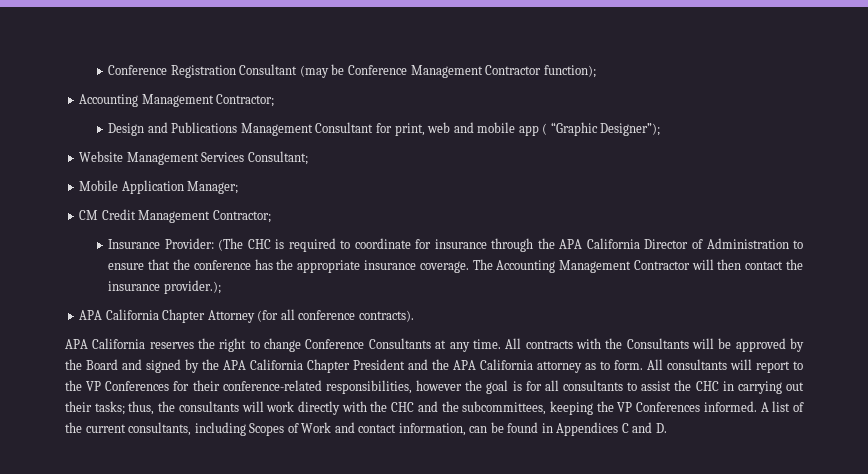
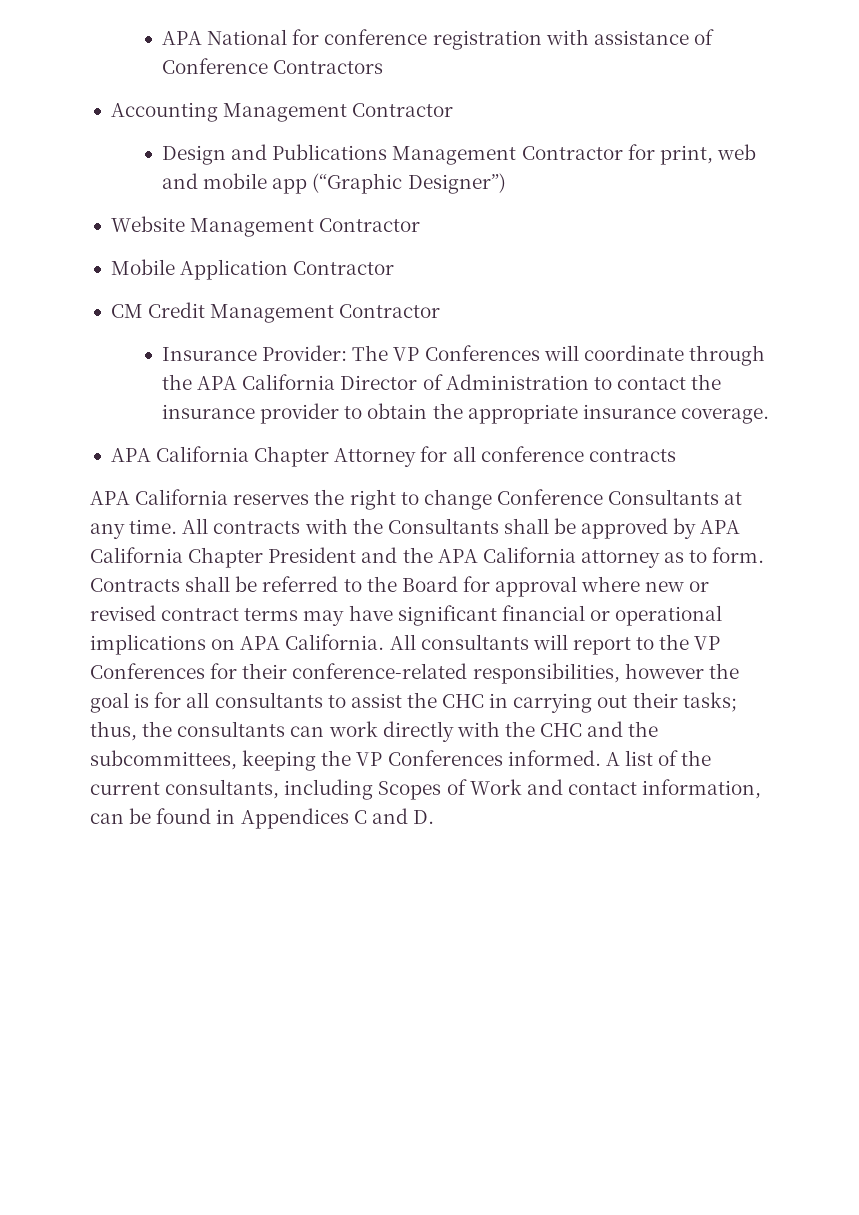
[108,64,596,78] [79,94,275,107] Conference Registration Consultant (may be Conference Management Contractor function); // Accounting Management Contractor; -> [162,29,714,50] [162,58,384,74] [110,102,454,122] APA National for conference registration with assistance of Conference Contractors // Accounting Management Contractor
[315,122,374,133] Consultant -> [521,146,623,160] Contractor
[542,122,661,136] ( “Graphic Designer”); -> [312,173,506,194] (“Graphic Designer”)
[201,151,308,165] Services Consultant; -> [319,218,421,232] Contractor
[187,181,239,194] Manager; -> [293,261,395,275] Contractor
[212,210,271,223] Contractor; -> [339,304,441,318] Contractor
[218,238,487,252] (The CHC is required to coordinate for insurance -> [352,345,684,361] The VP Conferences will coordinate
[108,259,804,273] [108,280,221,294] ensure that the conference has the appropriate insurance coverage. The Accounting Management Contractor will then contact the insurance provider.); -> [616,374,722,390] [162,403,769,424] contact the insurance provider to obtain the appropriate insurance coverage.
[257,310,279,322] (for -> [420,446,448,462] for
[358,310,414,322] contracts). -> [588,449,676,462] contracts
[691,338,714,349] will -> [503,518,549,534] shall
[65,359,219,373] the Board and signed by the -> (697, 528) none
(643, 365) none -> [90,576,710,597] [90,605,723,626] [90,634,385,655] Contracts shall be referred to the Board for approval where new or revised contract terms may have significant financial or operational implications on APA California.
[241,401,264,412] will -> [290,726,325,737] can

